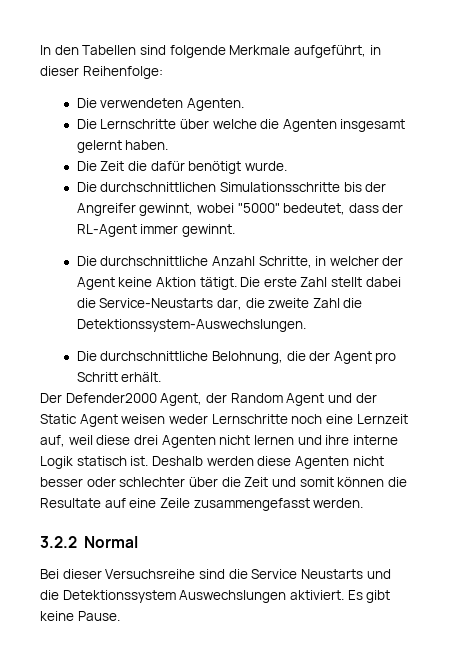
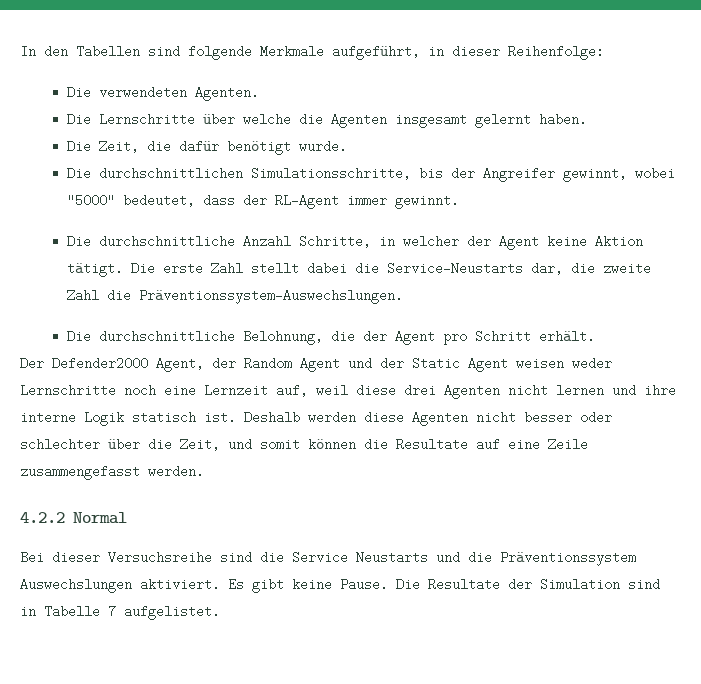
[100,161,125,171] Zeit -> [99,140,140,153] Zeit,
[219,182,340,192] Simulationsschritte -> [251,167,412,180] Simulationsschritte,
[76,319,306,332] Detektionssystem-Auswechslungen. -> [139,289,404,304] Präventionssystem-Auswechslungen.
[244,477,269,487] Zeit -> [180,438,220,451] Zeit,
[40,536,77,548] 3.2.2 -> [20,512,65,523] 4.2.2
[62,590,176,603] Detektionssystem -> [500,551,636,566] Präventionssystem
(120, 616) none -> [396,578,660,591] [20,605,220,620] Die Resultate der Simulation sind in Tabelle 7 aufgelistet.

